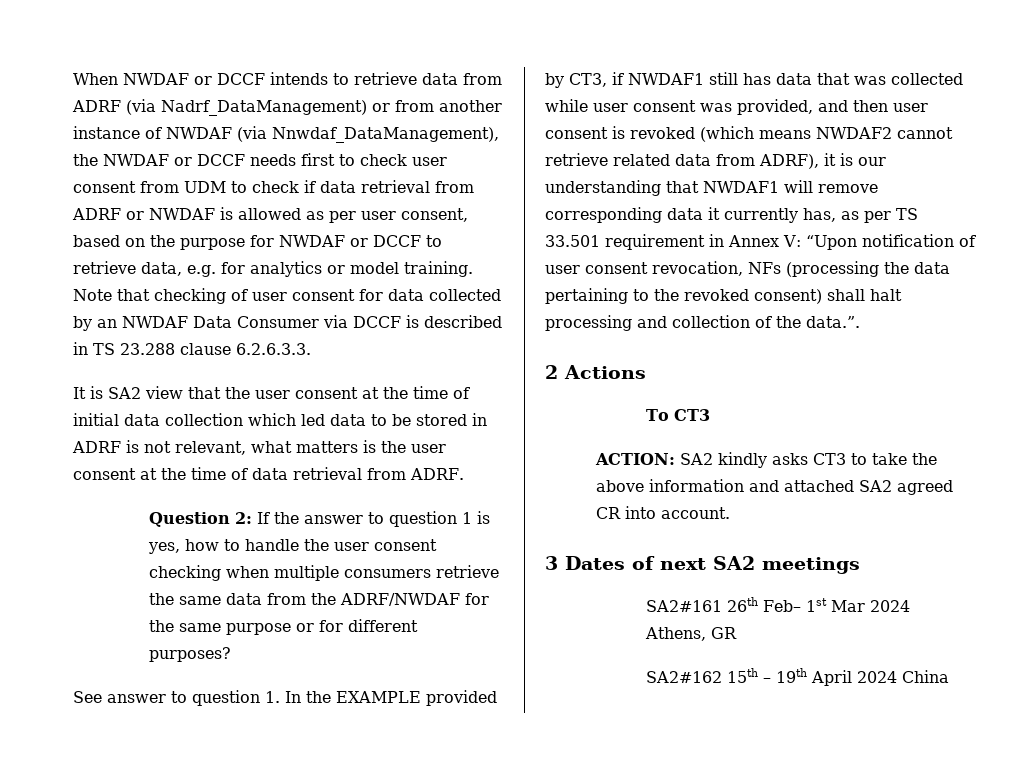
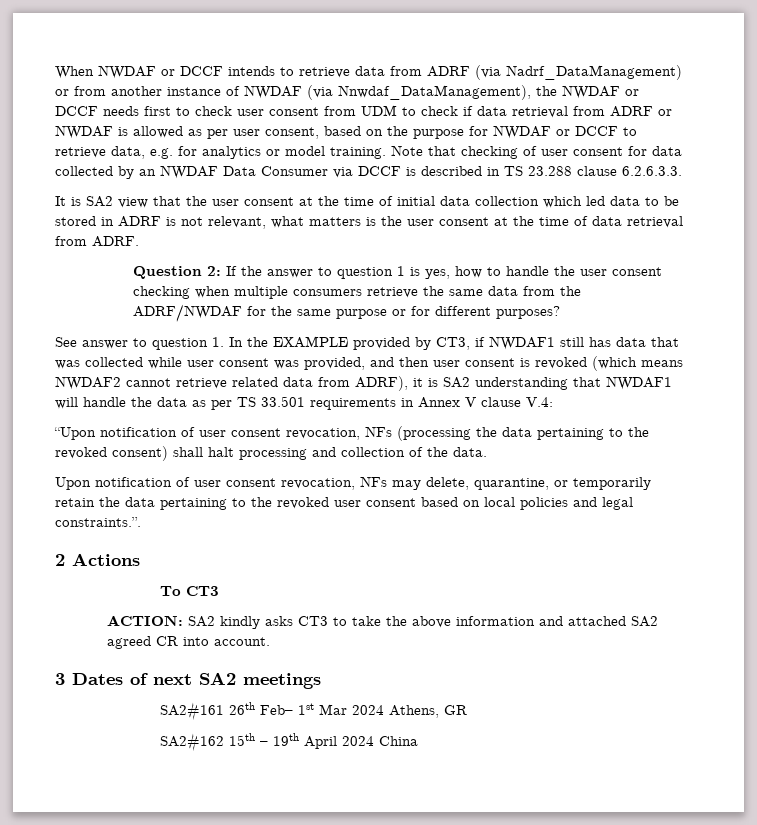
[858,157,886,166] our -> [443,377,470,388] SA2
[818,184,878,193] [545,207,836,223] remove corresponding data it currently has, -> [83,397,187,407] handle the data
[605,234,705,250] requirement -> [310,398,396,410] requirements
[783,235,801,247] V: -> [465,397,553,407] V clause V.4: //
[806,316,860,328] data.”. -> [453,447,487,457] [55,476,651,490] [55,497,633,510] [55,517,141,527] data. // Upon notification of user consent revocation, NFs may delete, quarantine, or temporarily retain the data pertaining to the revoked user consent based on local policies and legal constraints.”.

